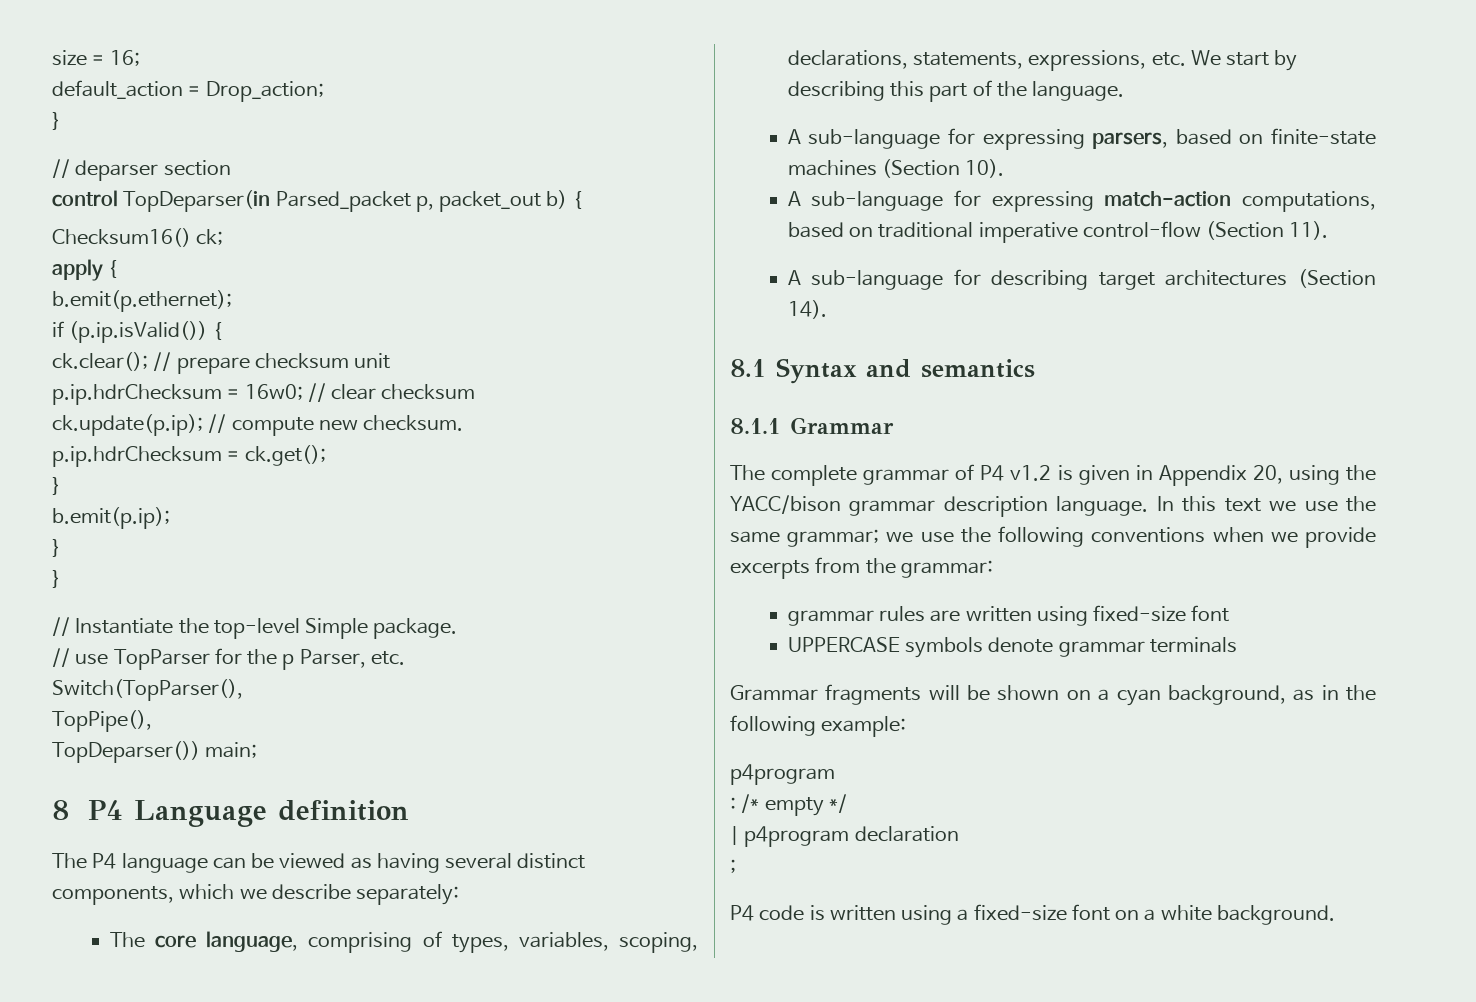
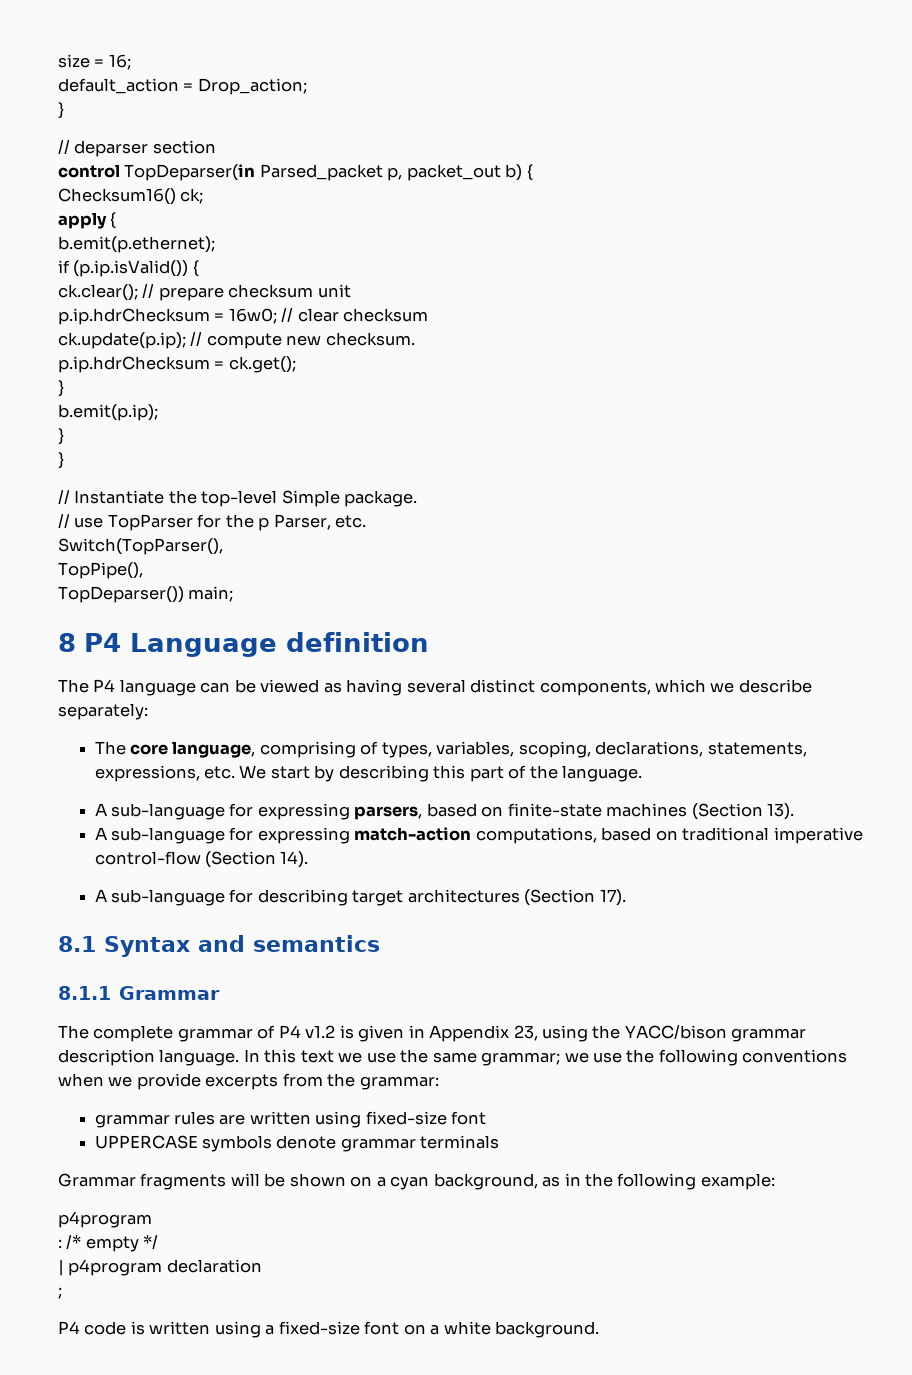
[965,159,1005,178] 10). -> [767,803,795,820] 13).
[1289,221,1329,240] 11). -> [280,851,309,868] 14).
[787,300,827,319] 14). -> [599,889,626,906] 17).
[1252,465,1283,484] 20, -> [513,1025,538,1041] 23,

